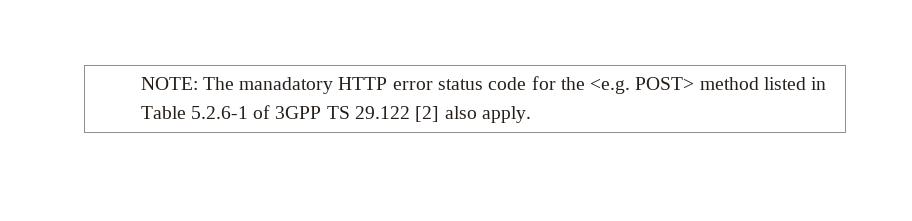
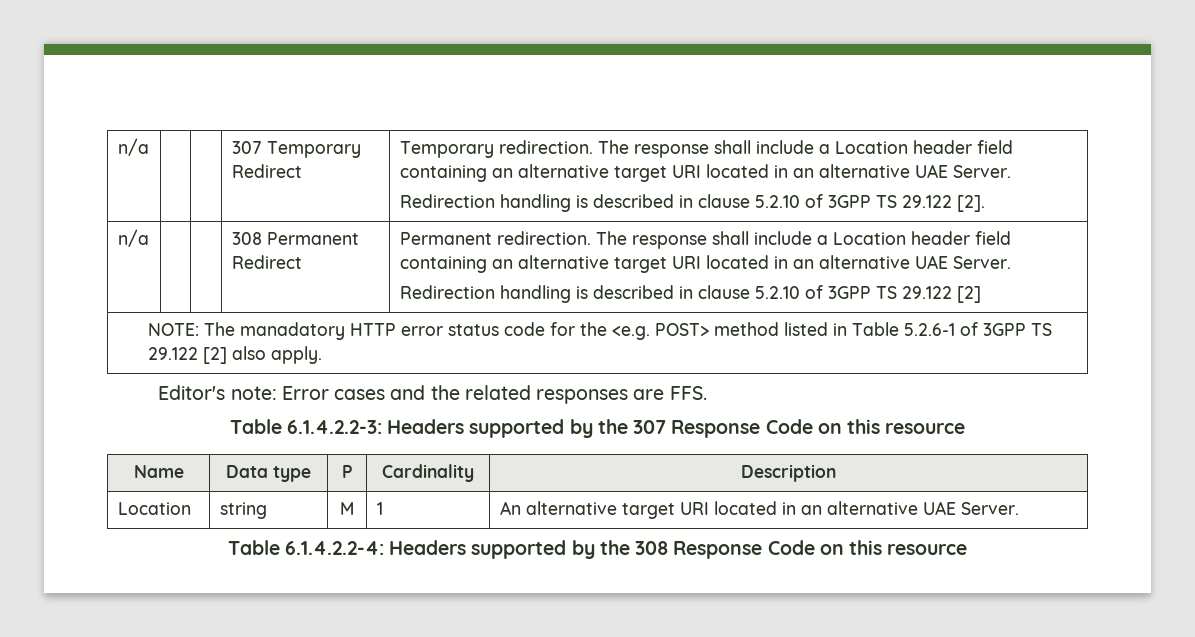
(140, 83) none -> [117,138,149,156] [231,141,361,158] [231,164,302,178] [399,140,1013,158] [399,164,1011,182] [399,194,985,212] [117,229,149,247] [231,232,359,245] [231,255,302,269] [399,231,1011,249] [399,255,1011,273] [399,285,981,303] n/a | | | 307 Temporary Redirect | Temporary redirection. The response shall include a Location header field containing an alternative target URI located in an alternative UAE Server. // Redirection handling is described in clause 5.2.10 of 3GPP TS 29.122 [2]. // n/a | | | 308 Permanent Redirect | Permanent redirection. The response shall include a Location header field containing an alternative target URI located in an alternative UAE Server. // Redirection handling is described in clause 5.2.10 of 3GPP TS 29.122 [2] //
(531, 114) none -> [158,385,707,404] [229,419,966,438] [133,465,184,478] [226,465,311,482] [341,465,353,478] [382,464,474,482] [741,464,836,482] [117,502,191,515] [219,502,267,519] [340,502,354,515] [376,502,383,515] [499,501,1019,519] [227,540,968,559] // Editor's note: Error cases and the related responses are FFS. // Table 6.1.4.2.2-3: Headers supported by the 307 Response Code on this resource // Name | Data type | P | Cardinality | Description // Location | string | M | 1 | An alternative target URI located in an alternative UAE Server. // Table 6.1.4.2.2-4: Headers supported by the 308 Response Code on this resource

